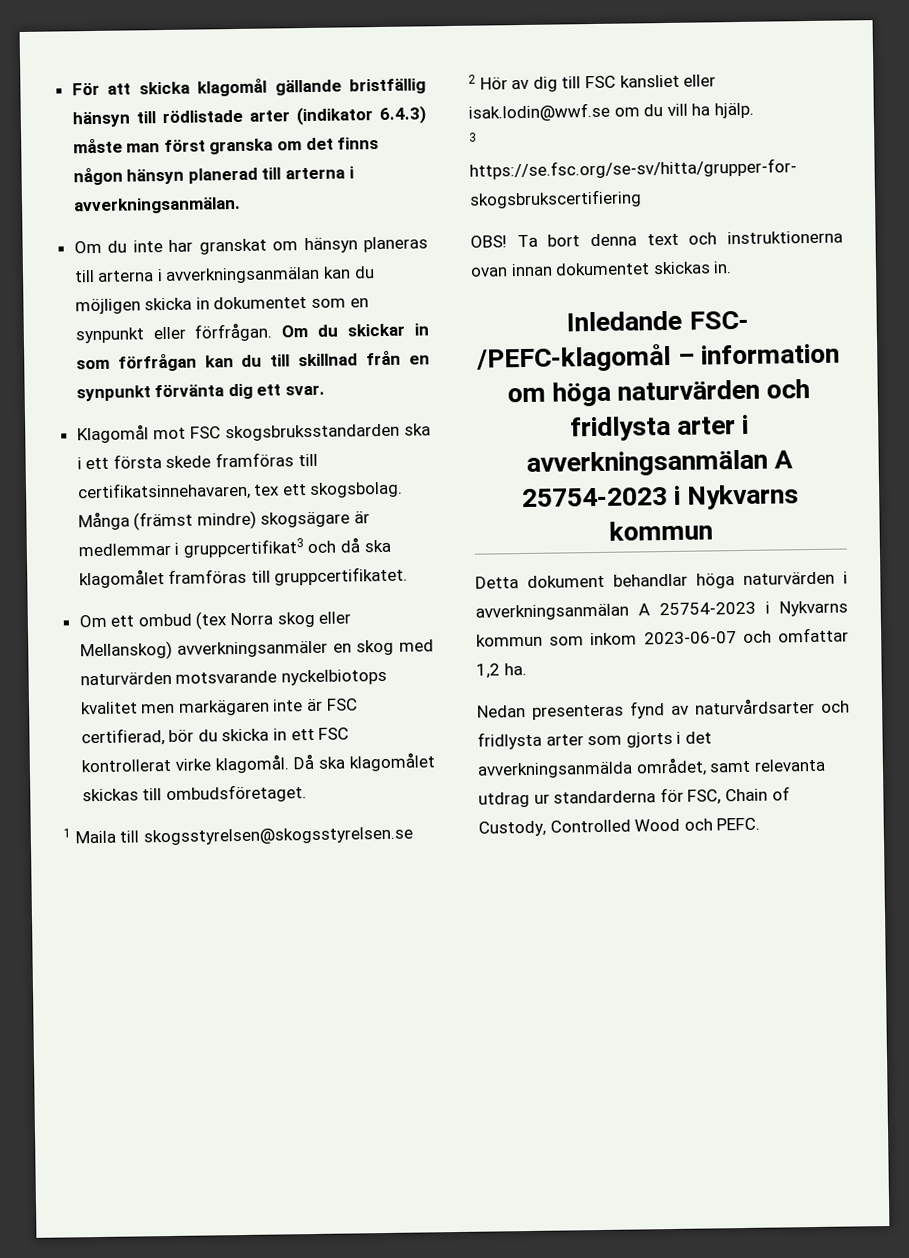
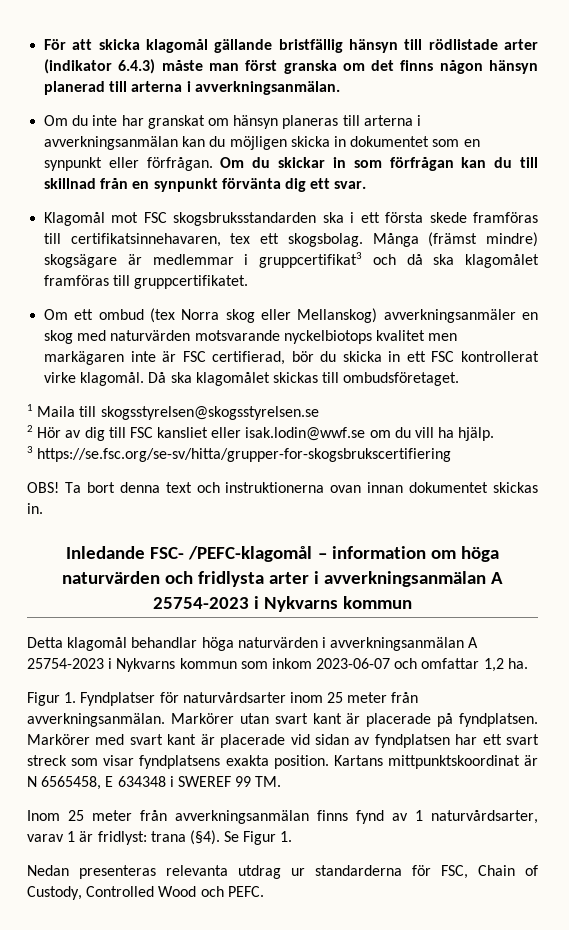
[527,574,605,588] dokument -> [67,637,128,651] klagomål
[477,697,850,720] [477,731,712,750] [477,757,752,779] Nedan presenteras fynd av naturvårdsarter och fridlysta arter som gjorts i det avverkningsanmälda området, samt -> [27,692,419,706] [27,713,538,727] [27,734,540,748] [27,755,538,769] [27,776,282,790] [27,810,538,824] [27,830,293,845] [27,865,156,879] Figur 1. Fyndplatser för naturvårdsarter inom 25 meter från avverkningsanmälan. Markörer utan svart kant är placerade på fyndplatsen. Markörer med svart kant är placerade vid sidan av fyndplatsen har ett svart streck som visar fyndplatsens exakta position. Kartans mittpunktskoordinat är N 6565458, E 634348 i SWEREF 99 TM. // Inom 25 meter från avverkningsanmälan finns fynd av 1 naturvårdsarter, varav 1 är fridlyst: trana (§4). Se Figur 1. // Nedan presenteras

